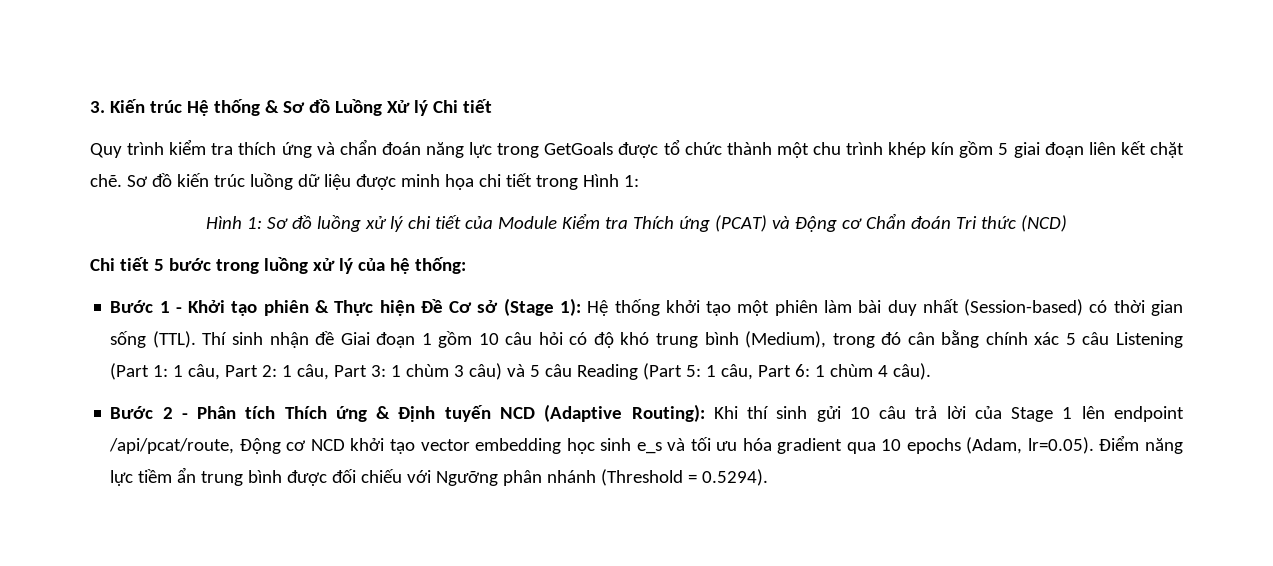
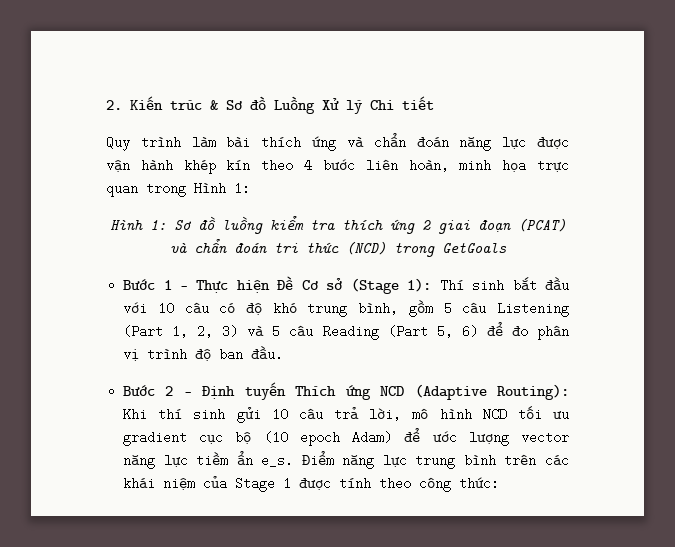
[90,101,105,113] 3. -> [106,100,122,110] 2.
[186,99,260,116] Hệ thống -> (202, 105) none
[169,139,234,155] kiểm tra -> [191,136,251,149] làm bài
[497,139,1185,158] [90,173,532,190] trong GetGoals được tổ chức thành một chu trình khép kín gồm 5 giai đoạn liên kết chặt chẽ. Sơ đồ kiến trúc luồng dữ liệu được minh họa chi tiết -> [537,136,569,149] [106,159,569,174] [106,182,138,197] được vận hành khép kín theo 4 bước liên hoàn, minh họa trực quan
[365,213,1067,232] [90,257,466,274] xử lý chi tiết của Module Kiểm tra Thích ứng (PCAT) và Động cơ Chẩn đoán Tri thức (NCD) // Chi tiết 5 bước trong luồng xử lý của hệ thống: -> [269,216,566,234] [169,239,507,257] kiểm tra thích ứng 2 giai đoạn (PCAT) và chẩn đoán tri thức (NCD) trong GetGoals
[188,300,330,316] Khởi tạo phiên & -> (188, 288) none
[587,299,1183,316] [110,331,563,348] Hệ thống khởi tạo một phiên làm bài duy nhất (Session-based) có thời gian sống (TTL). Thí sinh nhận đề Giai đoạn 1 gồm 10 câu hỏi -> [439,277,569,292] [123,302,209,315] Thí sinh bắt đầu với 10 câu
[704,330,1183,348] [110,363,503,380] bình (Medium), trong đó cân bằng chính xác 5 câu Listening (Part 1: 1 câu, Part 2: 1 câu, Part 3: 1 chùm 3 câu) -> [358,300,569,317] [123,325,239,338] bình, gồm 5 câu Listening (Part 1, 2, 3)
[686,363,932,380] [110,405,491,422] 5: 1 câu, Part 6: 1 chùm 4 câu). // Bước 2 - Phân tích Thích ứng & Định tuyến -> [436,322,569,340] [123,346,284,361] [123,382,371,400] 5, 6) để đo phân vị trình độ ban đầu. // Bước 2 - Định tuyến Thích ứng
[946,406,1184,422] [109,435,1183,454] [110,467,769,486] lời của Stage 1 lên endpoint /api/pcat/route, Động cơ NCD khởi tạo vector embedding học sinh e_s và tối ưu hóa gradient qua 10 epochs (Adam, lr=0.05). Điểm năng lực tiềm ẩn trung bình được đối chiếu với Ngưỡng phân nhánh (Threshold = 0.5294). -> [369,406,570,421] [123,428,569,446] [123,451,569,469] [123,476,500,492] lời, mô hình NCD tối ưu gradient cục bộ (10 epoch Adam) để ước lượng vector năng lực tiềm ẩn e_s. Điểm năng lực trung bình trên các khái niệm của Stage 1 được tính theo công thức:

